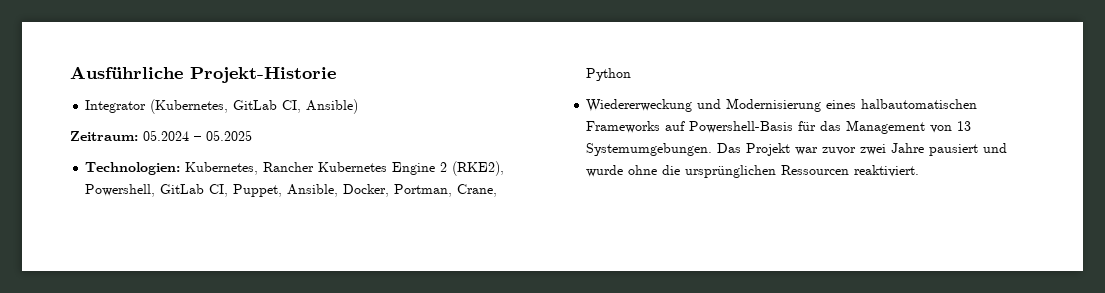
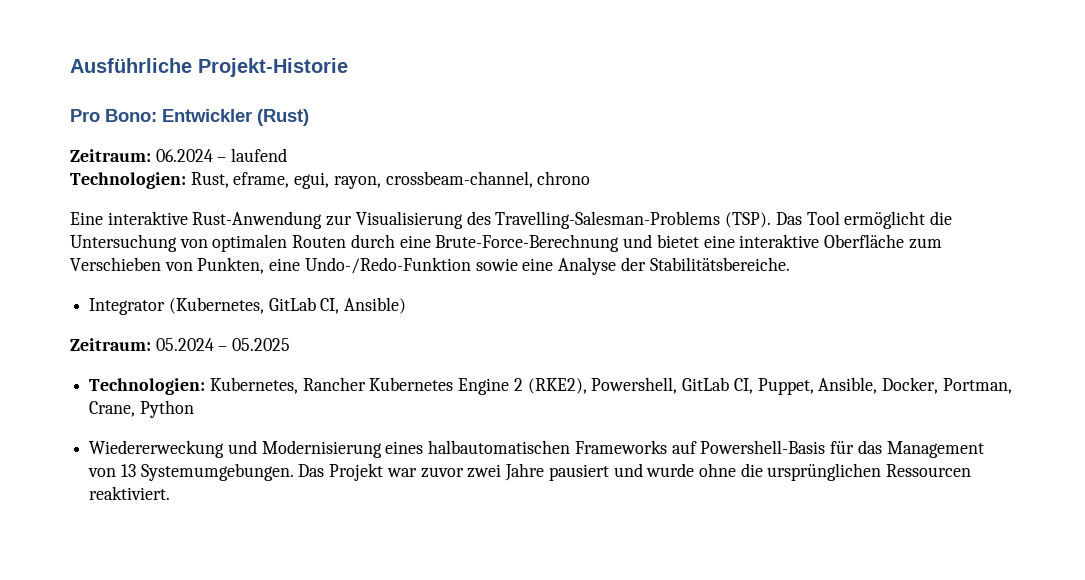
(336, 75) none -> [70,109,309,126] [70,148,288,162] [70,171,591,189] [70,211,952,229] [70,234,942,252] [70,257,790,275] // Pro Bono: Entwickler (Rust) // Zeitraum: 06.2024 – laufend // Technologien: Rust, eframe, egui, rayon, crossbeam-channel, chrono // Eine interaktive Rust-Anwendung zur Visualisierung des Travelling-Salesman-Problems (TSP). Das Tool ermöglicht die Untersuchung von optimalen Routen durch eine Brute-Force-Berechnung und bietet eine interaktive Oberfläche zum Verschieben von Punkten, eine Undo-/Redo-Funktion sowie eine Analyse der Stabilitätsbereiche.

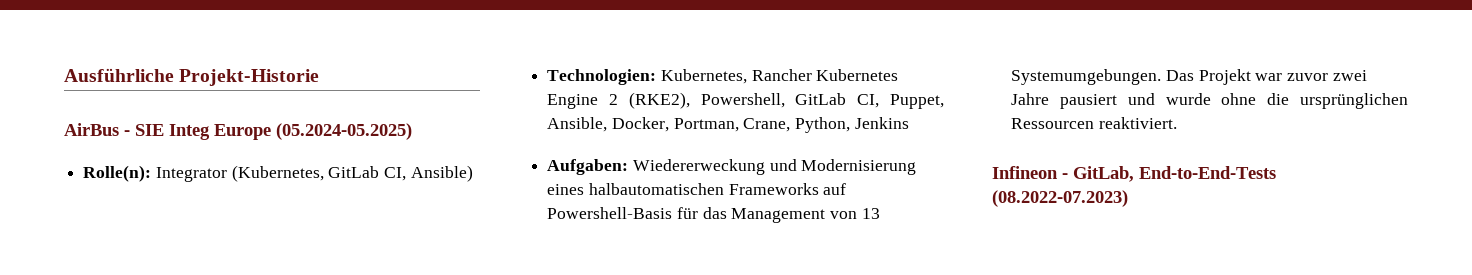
[70,109,309,126] [70,148,288,162] [70,171,591,189] [70,211,952,229] [70,234,942,252] [70,257,790,275] Pro Bono: Entwickler (Rust) // Zeitraum: 06.2024 – laufend // Technologien: Rust, eframe, egui, rayon, crossbeam-channel, chrono // Eine interaktive Rust-Anwendung zur Visualisierung des Travelling-Salesman-Problems (TSP). Das Tool ermöglicht die Untersuchung von optimalen Routen durch eine Brute-Force-Berechnung und bietet eine interaktive Oberfläche zum Verschieben von Punkten, eine Undo-/Redo-Funktion sowie eine Analyse der Stabilitätsbereiche. // -> [64,123,412,140] [83,165,152,182] AirBus - SIE Integ Europe (05.2024-05.2025) // Rolle(n):
[70,338,291,351] // Zeitraum: 05.2024 – 05.2025 -> (473, 173) none
[139,400,194,418] Python // -> [795,117,909,133] [547,159,629,175] Python, Jenkins // Aufgaben:
(171, 493) none -> [992,166,1276,182] [992,190,1128,207] // Infineon - GitLab, End-to-End-Tests (08.2022-07.2023)

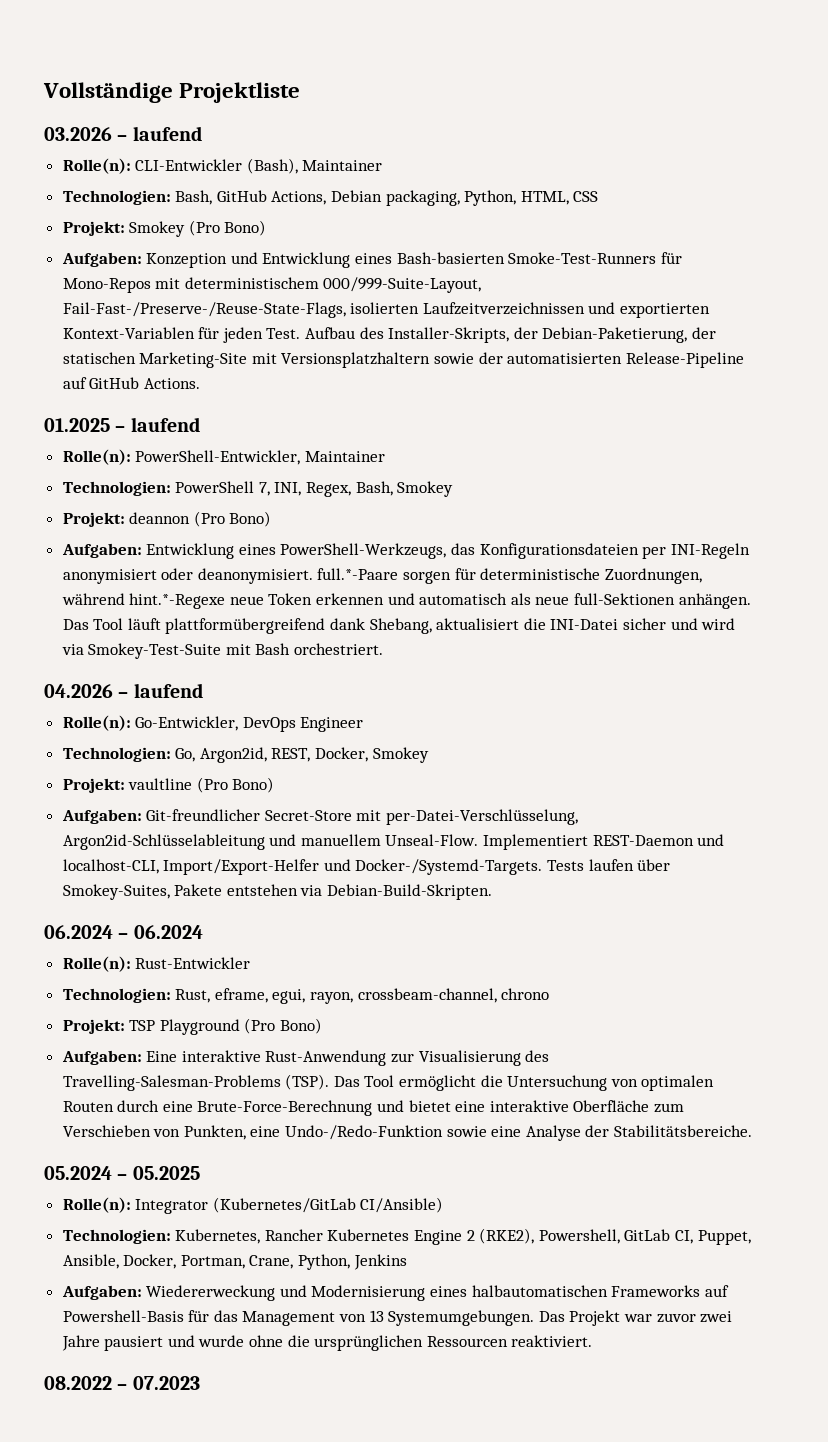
[64,68,320,86] [64,123,412,140] [83,165,473,182] Ausführliche Projekt-Historie // AirBus - SIE Integ Europe (05.2024-05.2025) // Rolle(n): Integrator (Kubernetes, GitLab CI, Ansible) -> [43,82,301,103] [44,126,202,141] [62,158,383,174] [62,190,599,206] [62,220,267,237] [61,252,682,268] [62,277,482,293] [62,302,711,318] [62,327,717,343] [62,352,744,368] [62,377,200,389] [44,417,200,432] [62,449,385,465] [62,481,454,497] [62,511,272,527] [61,543,750,559] [62,568,702,584] [61,593,751,609] [62,618,736,634] [61,643,384,659] [44,683,203,698] [62,715,364,732] [62,747,429,763] [62,777,275,793] [61,809,579,825] [62,834,725,850] [62,859,671,875] [62,884,493,900] [44,925,203,939] [62,956,251,972] [62,988,550,1004] [62,1018,323,1035] [61,1050,550,1066] [62,1074,715,1091] [62,1100,685,1116] [62,1125,753,1141] [44,1166,200,1180] [62,1197,444,1214] Vollständige Projektliste // 03.2026 – laufend // Rolle(n): CLI-Entwickler (Bash), Maintainer // Technologien: Bash, GitHub Actions, Debian packaging, Python, HTML, CSS // Projekt: Smokey (Pro Bono) // Aufgaben: Konzeption und Entwicklung eines Bash-basierten Smoke-Test-Runners für Mono-Repos mit deterministischem 000/999-Suite-Layout, Fail-Fast-/Preserve-/Reuse-State-Flags, isolierten Laufzeitverzeichnissen und exportierten Kontext-Variablen für jeden Test. Aufbau des Installer-Skripts, der Debian-Paketierung, der statischen Marketing-Site mit Versionsplatzhaltern sowie der automatisierten Release-Pipeline auf GitHub Actions. // 01.2025 – laufend // Rolle(n): PowerShell-Entwickler, Maintainer // Technologien: PowerShell 7, INI, Regex, Bash, Smokey // Projekt: deannon (Pro Bono) // Aufgaben: Entwicklung eines PowerShell-Werkzeugs, das Konfigurationsdateien per INI-Regeln anonymisiert oder deanonymisiert. full.*-Paare sorgen für deterministische Zuordnungen, während hint.*-Regexe neue Token erkennen und automatisch als neue full-Sektionen anhängen. Das Tool läuft plattformübergreifend dank Shebang, aktualisiert die INI-Datei sicher und wird via Smokey-Test-Suite mit Bash orchestriert. // 04.2026 – laufend // Rolle(n): Go-Entwickler, DevOps Engineer // Technologien: Go, Argon2id, REST, Docker, Smokey // Projekt: vaultline (Pro Bono) // Aufgaben: Git-freundlicher Secret-Store mit per-Datei-Verschlüsselung, Argon2id-Schlüsselableitung und manuellem Unseal-Flow. Implementiert REST-Daemon und localhost-CLI, Import/Export-Helfer und Docker-/Systemd-Targets. Tests laufen über Smokey-Suites, Pakete entstehen via Debian-Build-Skripten. // 06.2024 – 06.2024 // Rolle(n): Rust-Entwickler // Technologien: Rust, eframe, egui, rayon, crossbeam-channel, chrono // Projekt: TSP Playground (Pro Bono) // Aufgaben: Eine interaktive Rust-Anwendung zur Visualisierung des Travelling-Salesman-Problems (TSP). Das Tool ermöglicht die Untersuchung von optimalen Routen durch eine Brute-Force-Berechnung und bietet eine interaktive Oberfläche zum Verschieben von Punkten, eine Undo-/Redo-Funktion sowie eine Analyse der Stabilitätsbereiche. // 05.2024 – 05.2025 // Rolle(n): Integrator (Kubernetes/GitLab CI/Ansible)
[992,166,1276,182] [992,190,1128,207] Infineon - GitLab, End-to-End-Tests (08.2022-07.2023) -> [44,1376,200,1390] 08.2022 – 07.2023

